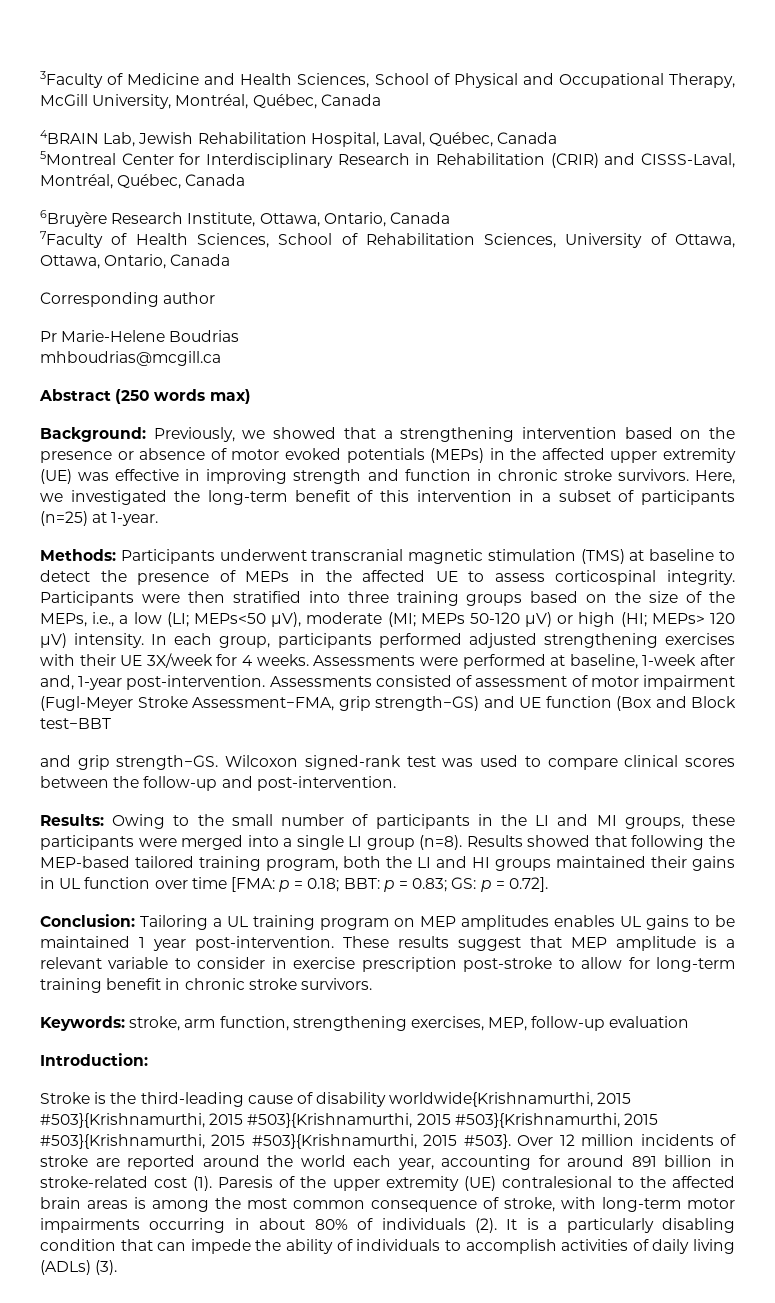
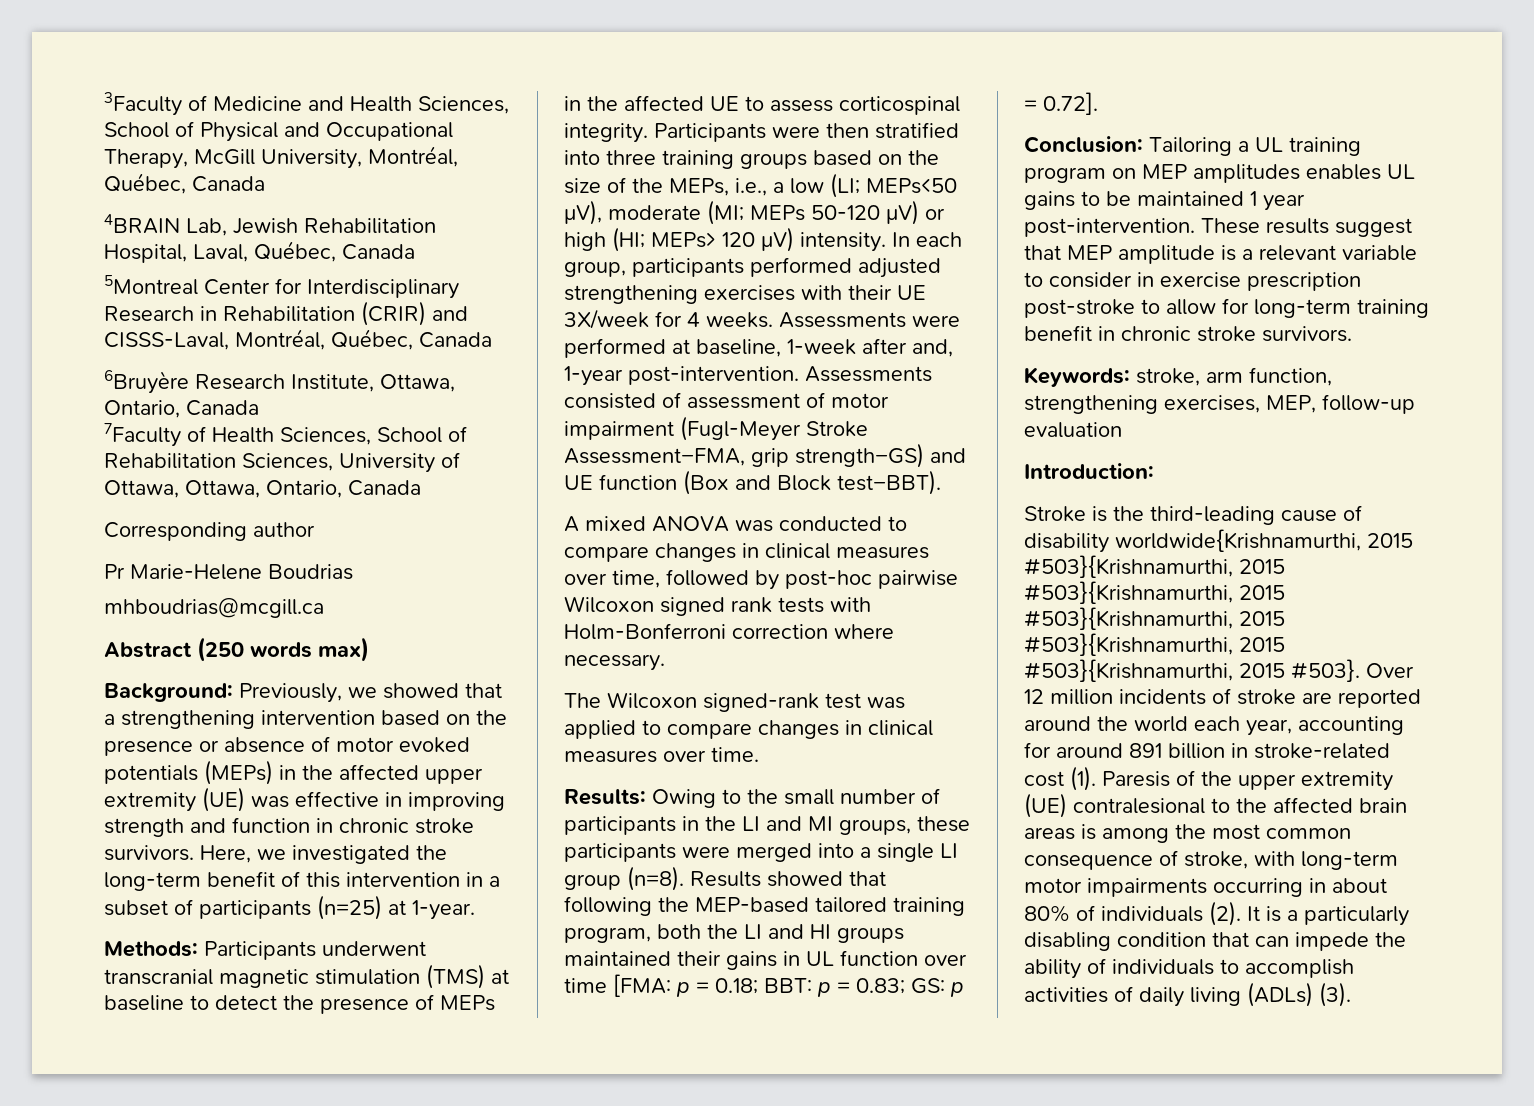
[40,718,111,729] [40,755,219,770] test−BBT // and grip strength−GS. -> [837,470,941,495] [564,516,907,532] [564,543,929,562] [564,569,958,590] [564,596,871,616] [564,623,894,640] [564,654,665,671] [564,693,601,708] test−BBT). // A mixed ANOVA was conducted to compare changes in clinical measures over time, followed by post-hoc pairwise Wilcoxon signed rank tests with Holm-Bonferroni correction where necessary. // The
[480,755,736,770] [40,776,396,791] used to compare clinical scores between the follow-up and post-intervention. -> [564,720,933,739] [564,747,759,763] applied to compare changes in clinical measures over time.

